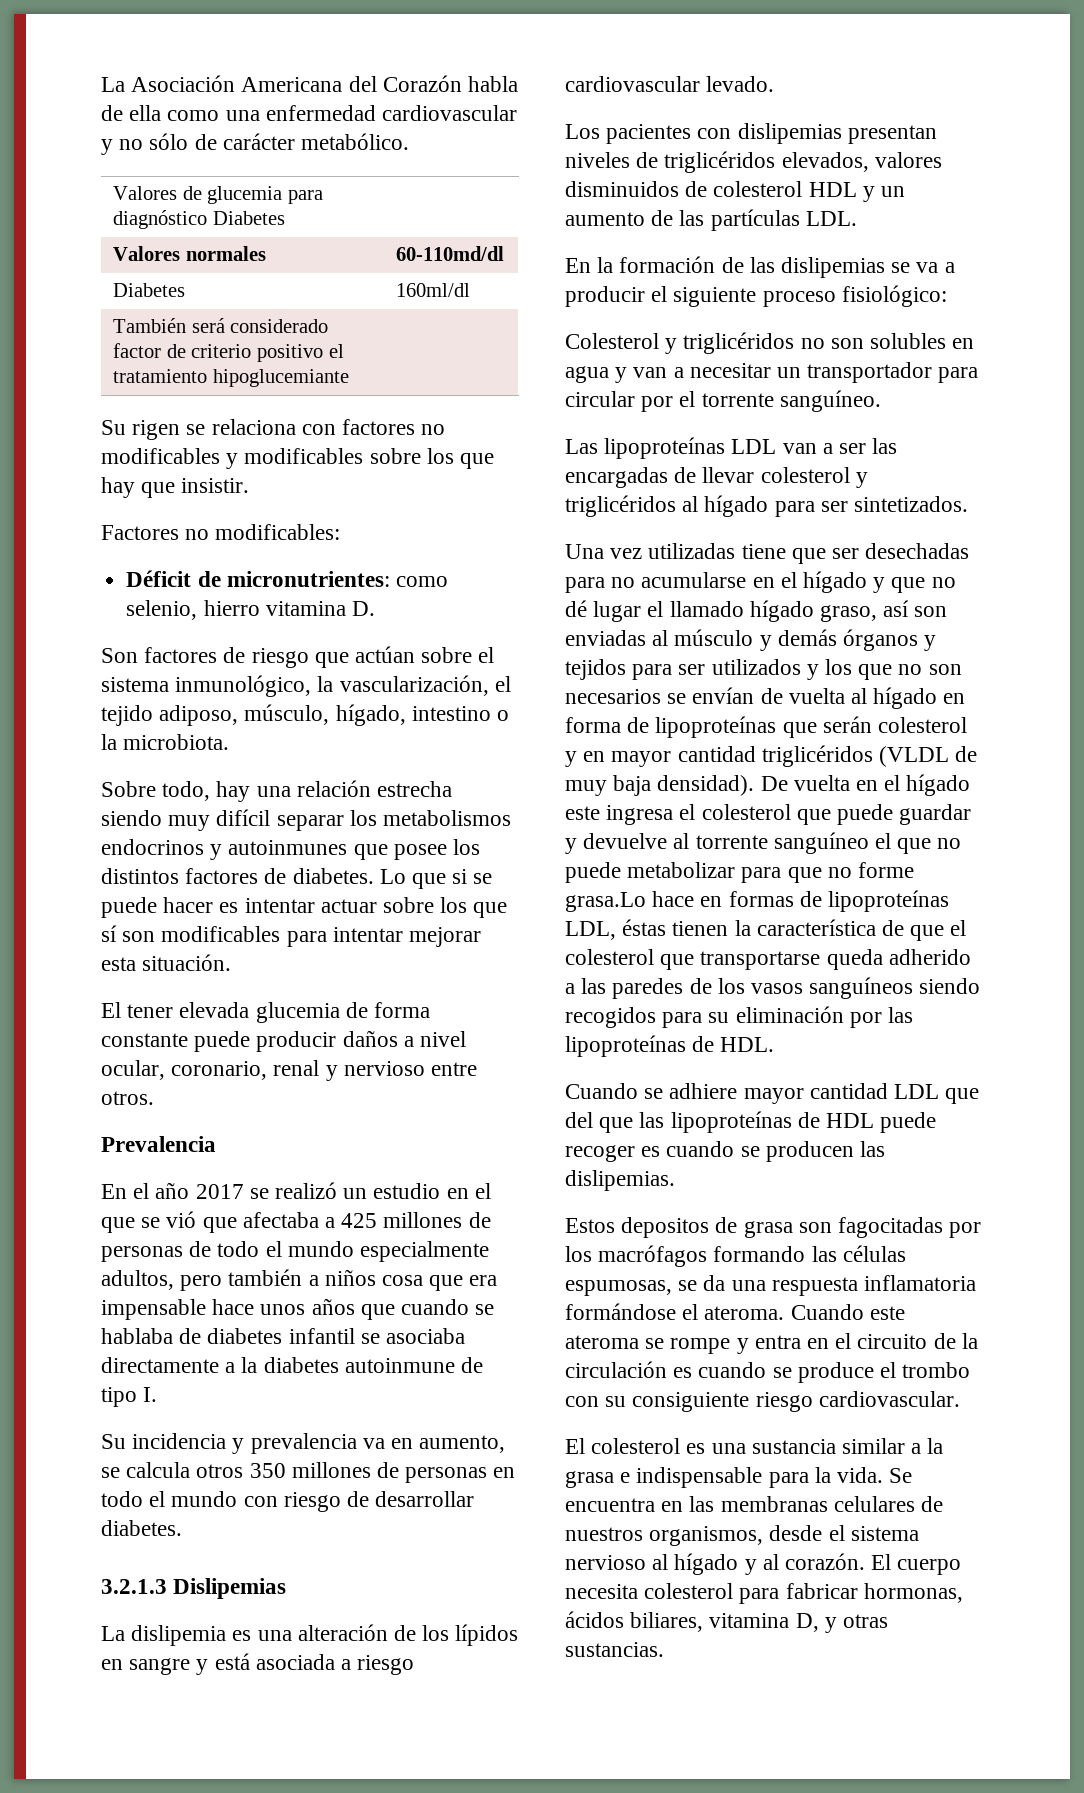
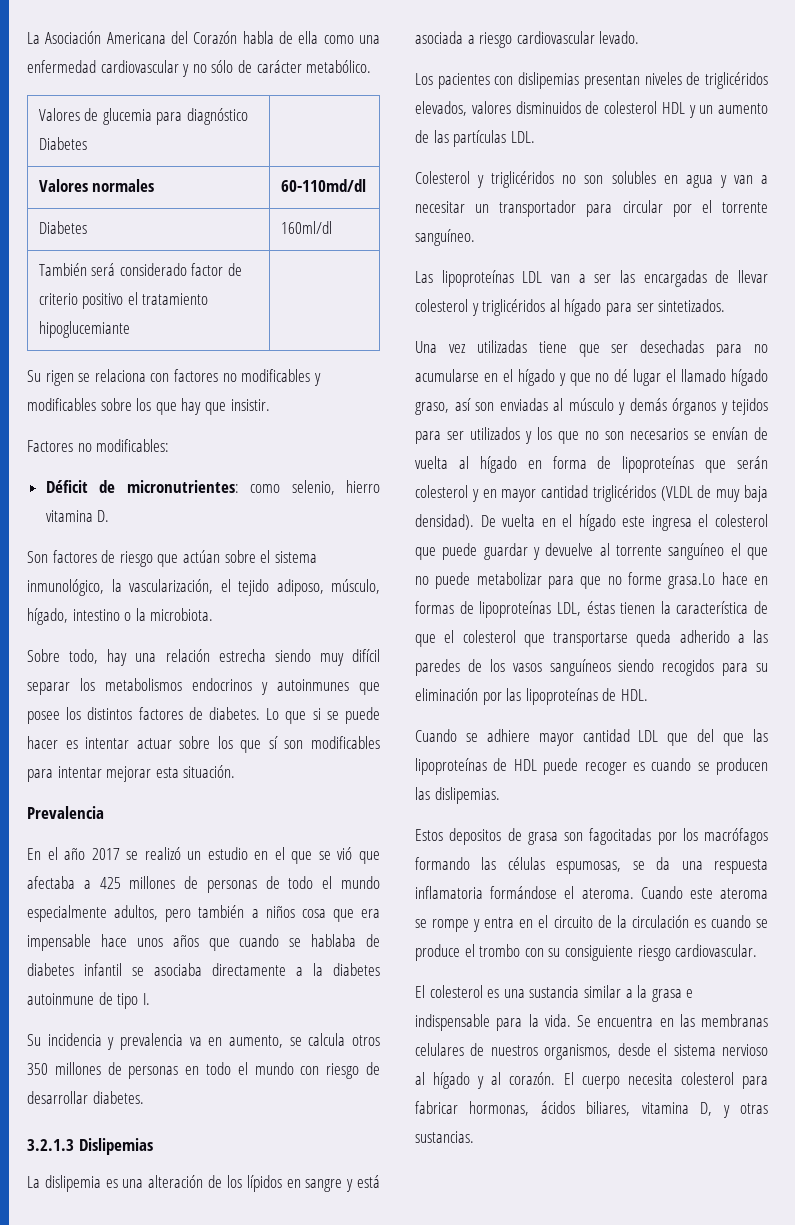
[101,1002,431,1023] [101,1030,467,1052] [101,1060,478,1081] [101,1091,154,1105] // El tener elevada glucemia de forma constante puede producir daños a nivel ocular, coronario, renal y nervioso entre otros. -> (236, 771) none
[565,256,955,278] [565,285,947,307] // En la formación de las dislipemias se va a producir el siguiente proceso fisiológico: -> (535, 137) none

